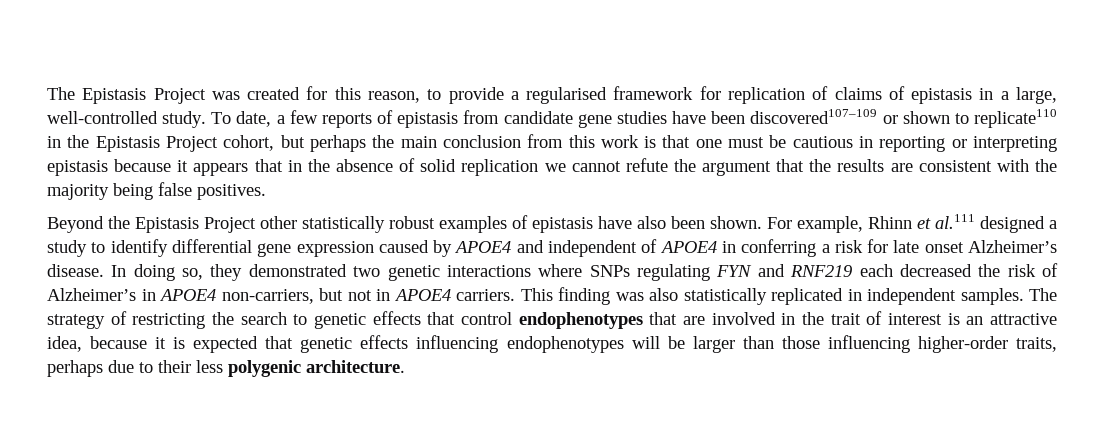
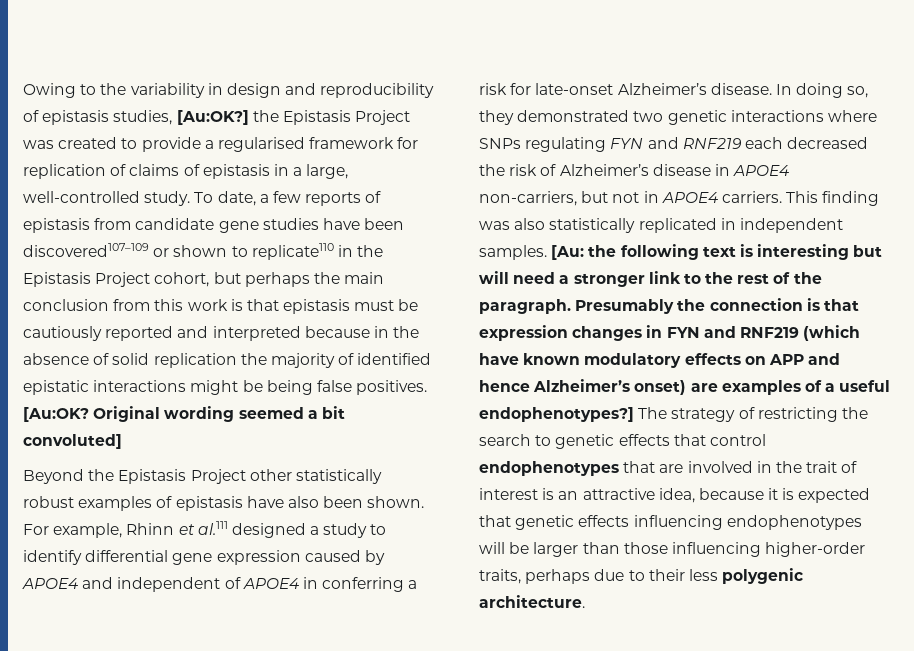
[47,87,75,100] The -> [23,83,435,98] [23,110,279,125] Owing to the variability in design and reproducibility of epistasis studies, [Au:OK?] the
[306,86,420,103] for this reason, -> (118, 143) none
[695,139,722,148] one -> [283,299,351,314] epistasis
[792,136,1058,152] [47,159,283,176] cautious in reporting or interpreting epistasis because it appears that -> [23,326,370,341] cautiously reported and interpreted because
[544,158,1057,176] [47,182,266,200] we cannot refute the argument that the results are consistent with the majority being false positives. -> [240,353,432,368] [23,380,428,395] [23,406,345,422] [23,434,122,449] the majority of identified epistatic interactions might be being false positives. [Au:OK? Original wording seemed a bit convoluted]
[893,240,964,253] late onset -> [535,83,614,95] late-onset
(136, 294) none -> [652,164,711,176] disease
(1024, 296) none -> [551,244,883,260] [479,271,822,287] [479,298,859,314] [479,325,861,341] [479,353,841,368] [479,379,891,395] [479,407,634,422] [Au: the following text is interesting but will need a stronger link to the rest of the paragraph. Presumably the connection is that expression changes in FYN and RNF219 (which have known modulatory effects on APP and hence Alzheimer’s onset) are examples of a useful endophenotypes?]

